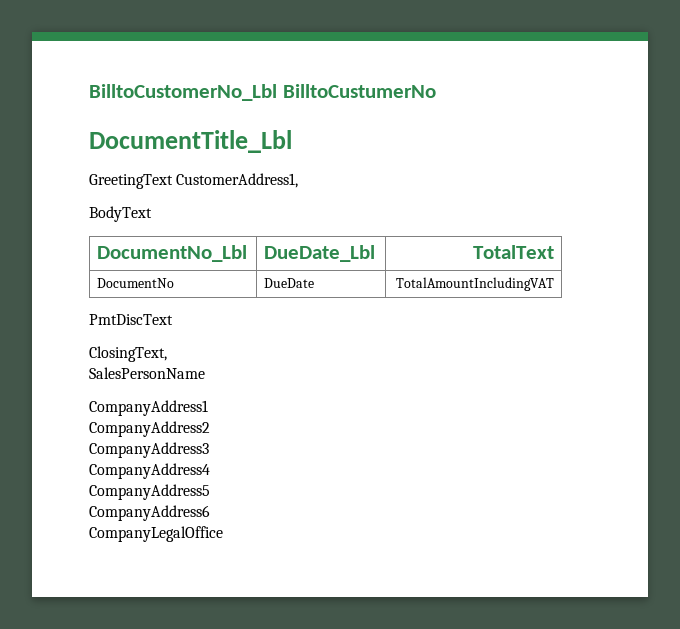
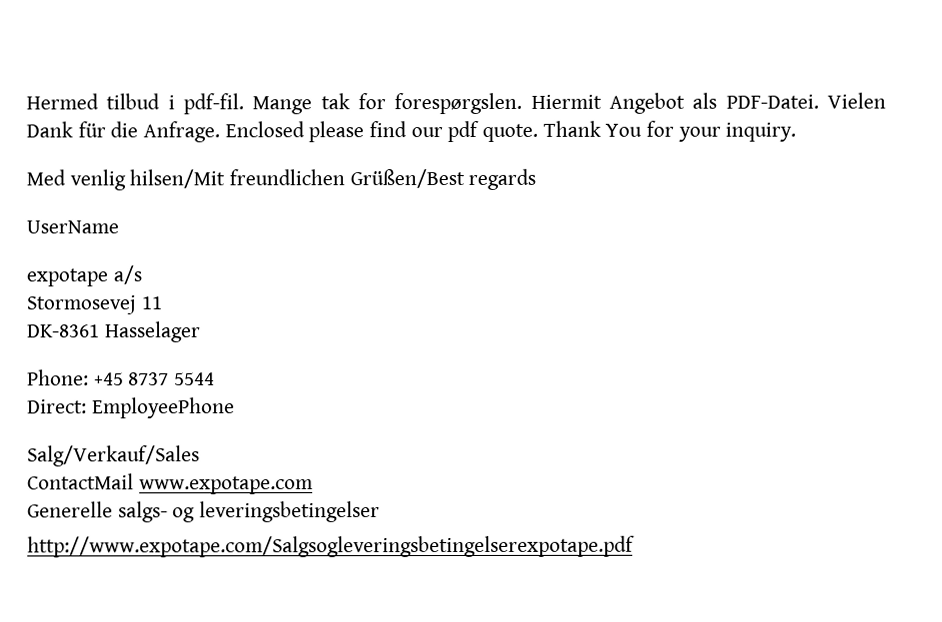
[89,84,436,101] [89,130,292,153] [89,173,299,189] [89,206,152,222] [97,245,248,262] [264,245,376,262] [472,245,554,259] [97,278,175,288] [264,278,315,288] [395,277,554,291] [89,314,173,325] [89,346,167,362] [89,367,205,379] [89,400,208,416] [89,421,210,437] [89,442,209,458] [89,463,210,479] [89,484,210,500] [89,505,210,521] [89,526,223,542] BilltoCustomerNo_Lbl BilltoCustumerNo // DocumentTitle_Lbl // GreetingText CustomerAddress1, // BodyText // DocumentNo_Lbl | DueDate_Lbl | TotalText // DocumentNo | DueDate | TotalAmountIncludingVAT // PmtDiscText // ClosingText, // SalesPersonName // CompanyAddress1 // CompanyAddress2 // CompanyAddress3 // CompanyAddress4 // CompanyAddress5 // CompanyAddress6 // CompanyLegalOffice -> [26,92,887,115] [26,120,797,143] [26,168,537,191] [26,220,119,234] [26,265,142,287] [26,295,162,315] [27,321,201,343] [27,369,216,386] [27,397,235,419] [27,445,200,467] [27,473,313,495] [27,501,381,523] [27,535,635,558] Hermed tilbud i pdf-fil. Mange tak for forespørgslen. Hiermit Angebot als PDF-Datei. Vielen Dank für die Anfrage. Enclosed please find our pdf quote. Thank You for your inquiry. // Med venlig hilsen/Mit freundlichen Grüßen/Best regards // UserName // expotape a/s // Stormosevej 11 // DK-8361 Hasselager // Phone: +45 8737 5544 // Direct: EmployeePhone // Salg/Verkauf/Sales // ContactMail www.expotape.com // Generelle salgs- og leveringsbetingelser // http://www.expotape.com/Salgsogleveringsbetingelserexpotape.pdf

